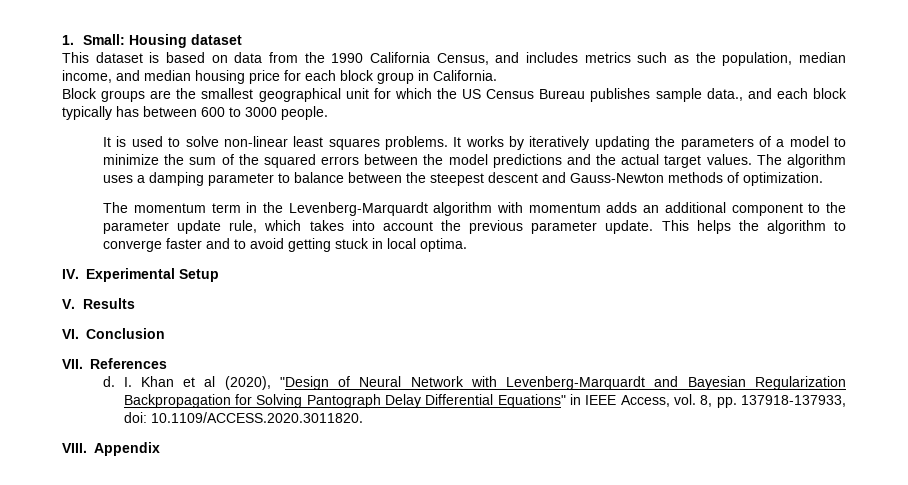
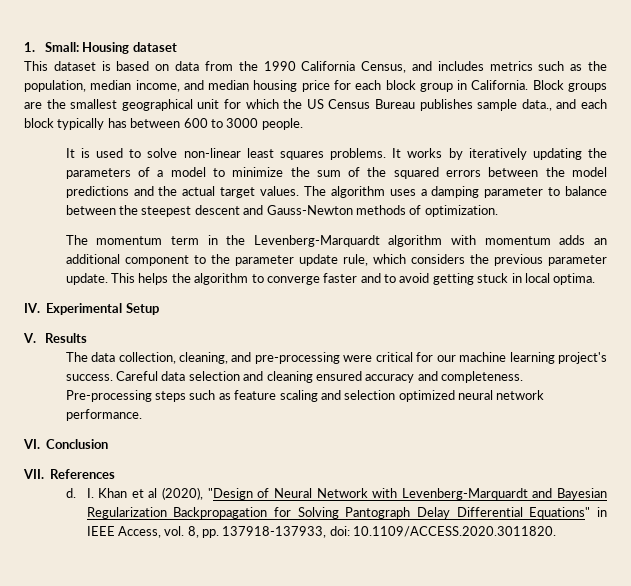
(497, 75) // -> (529, 85) none
[309,220,433,231] takes into account -> [410,254,465,264] considers
(135, 303) none -> [65,352,607,364] [65,371,524,383] [65,390,545,402] [65,409,142,421] // The data collection, cleaning, and pre-processing were critical for our machine learning project's success. Careful data selection and cleaning ensured accuracy and completeness. Pre-processing steps such as feature scaling and selection optimized neural network performance.
[62,442,160,456] // VIII. Appendix -> (557, 531) none

